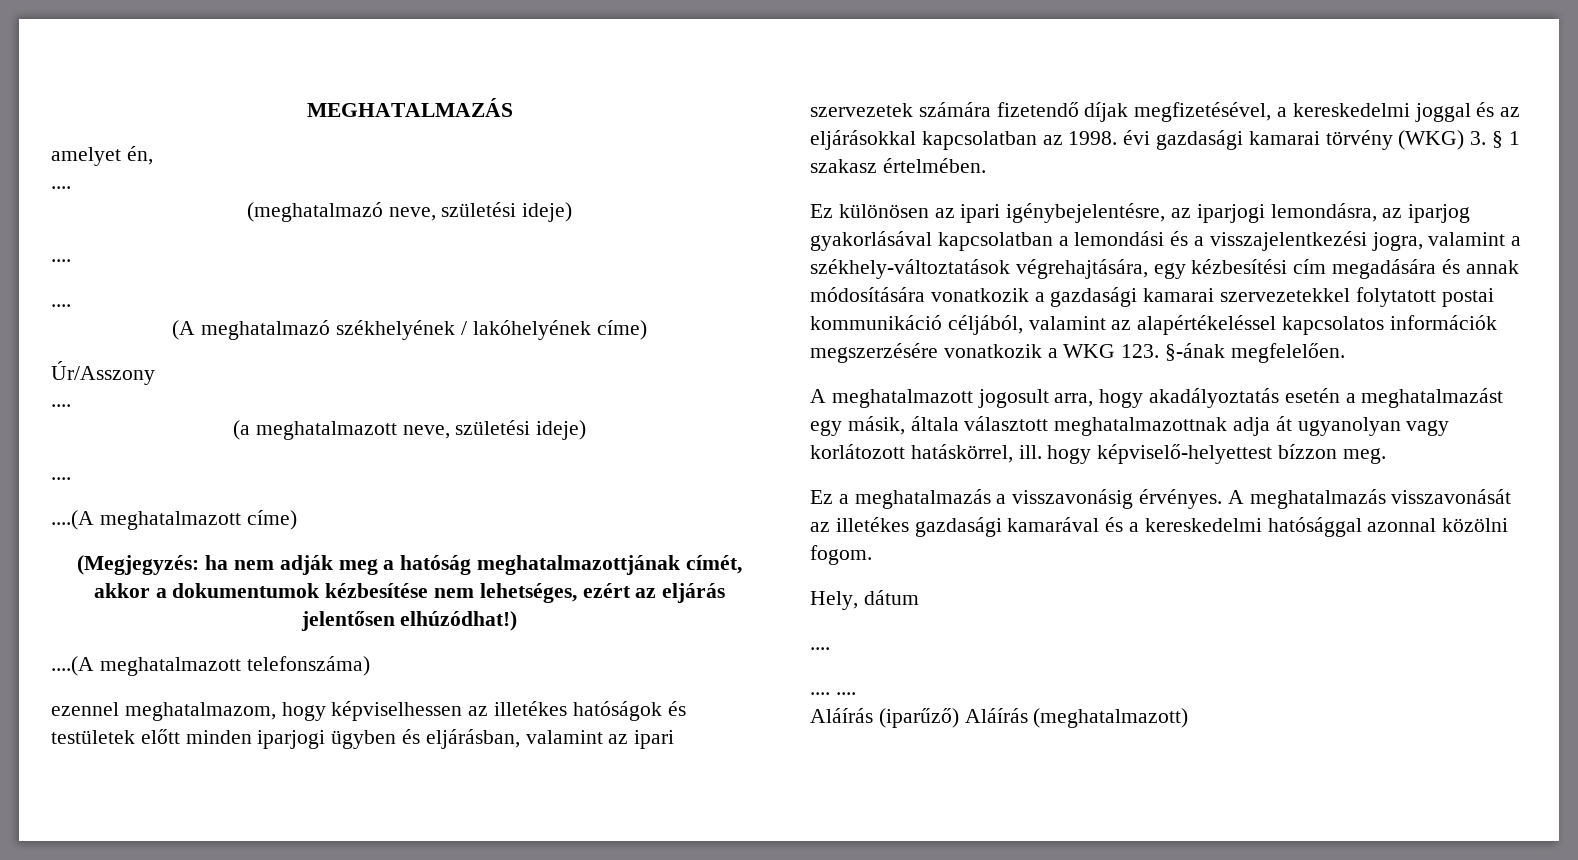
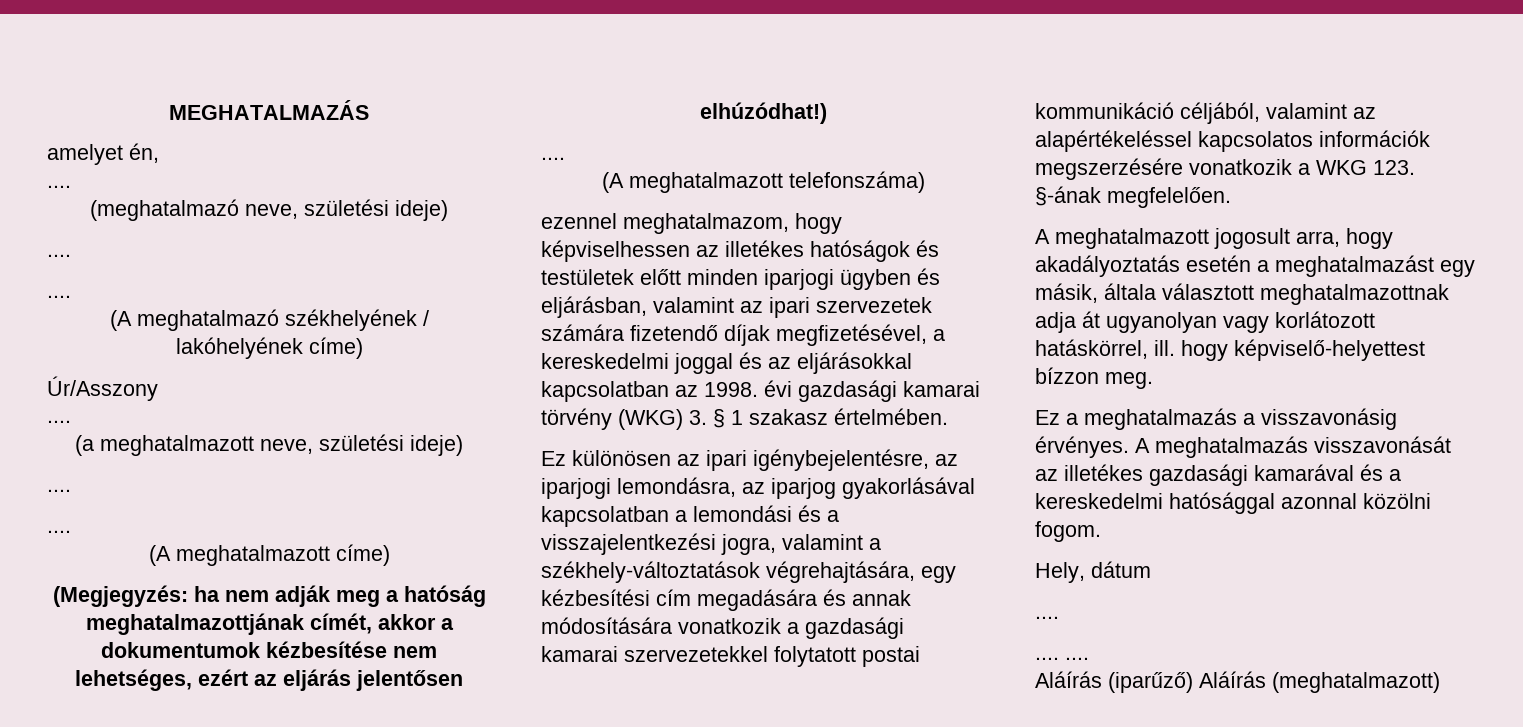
[51,510,94,530] ....(A -> [47,530,71,533] [148,545,171,566] .... // (A
[51,656,94,676] ....(A -> [541,157,565,160] [601,172,624,193] .... // (A

